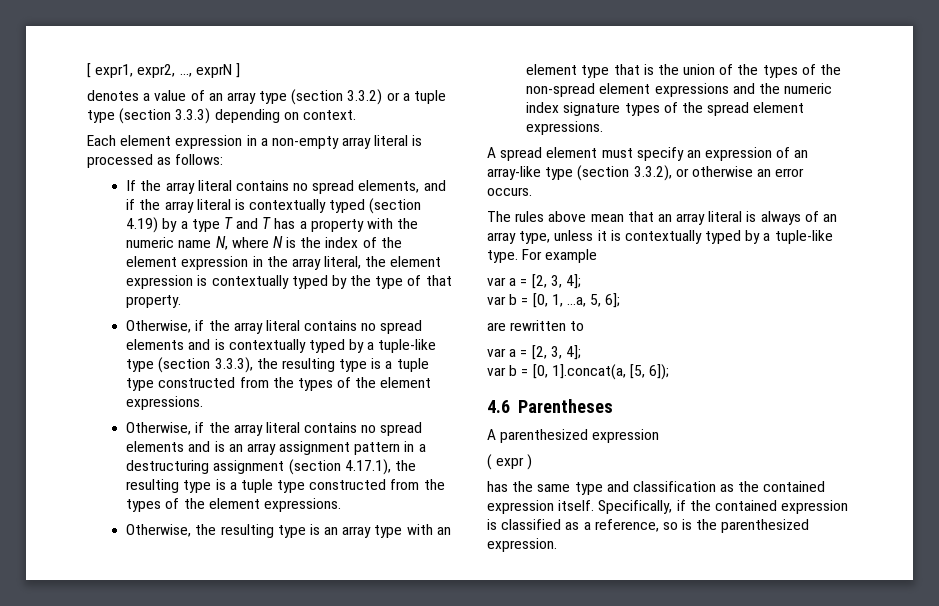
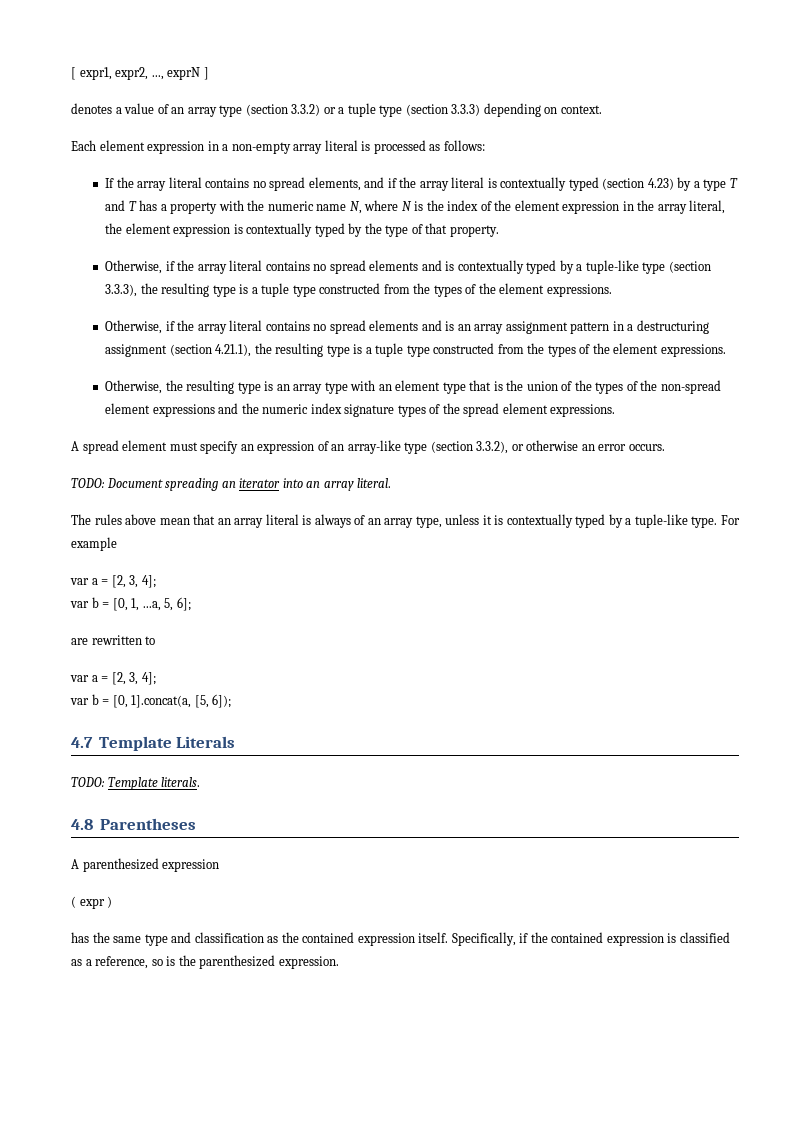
[126,217,159,233] 4.19) -> [647,178,674,190] 4.23)
[344,459,391,475] 4.17.1), -> [215,344,252,357] 4.21.1),
(532, 191) none -> [71,478,392,491] // TODO: Document spreading an iterator into an array literal.
[487,400,510,413] 4.6 -> [71,736,235,751] [71,777,201,790] [71,819,93,830] 4.7 Template Literals // TODO: Template literals. // 4.8

